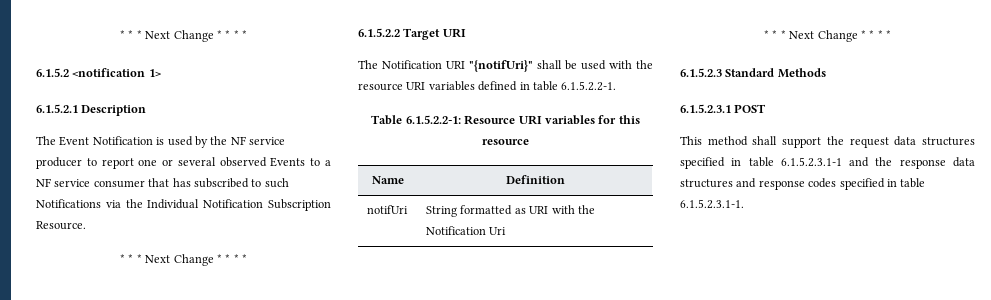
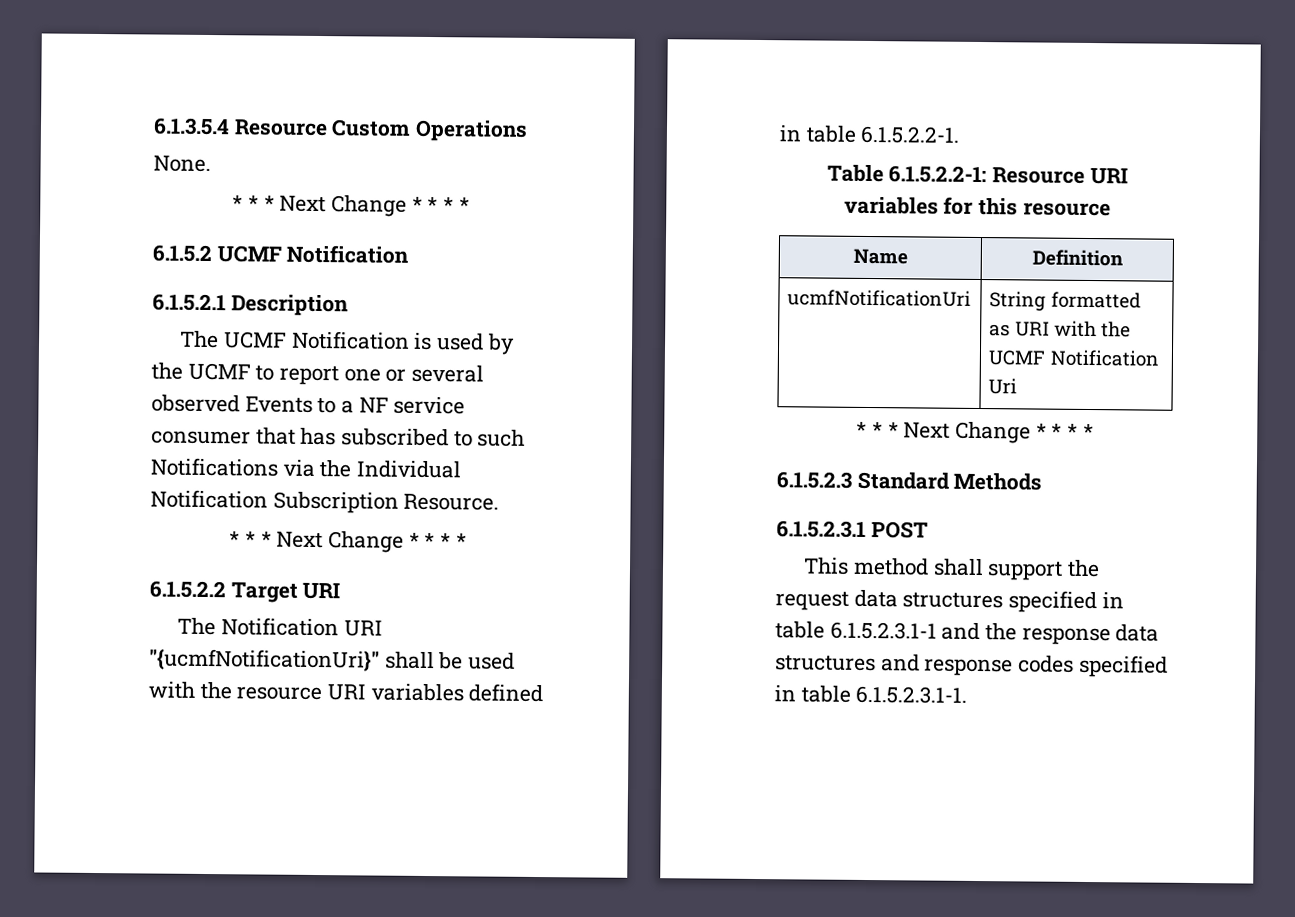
(120, 34) none -> [153,117,529,142] [153,155,211,173] 6.1.3.5.4 Resource Custom Operations // None. //
[72,68,161,77] <notification 1> -> [216,244,410,264] UCMF Notification
[59,136,90,146] Event -> [222,331,287,349] UCMF
[230,136,285,145] [36,157,82,169] NF service producer -> [187,362,251,381] UCMF
[469,60,533,72] "{notifUri}" -> [149,648,380,672] "{ucmfNotificationUri}"
[367,205,409,214] notifUri -> [787,289,972,307] ucmfNotificationUri
(595, 209) none -> [988,350,1046,366] UCMF

